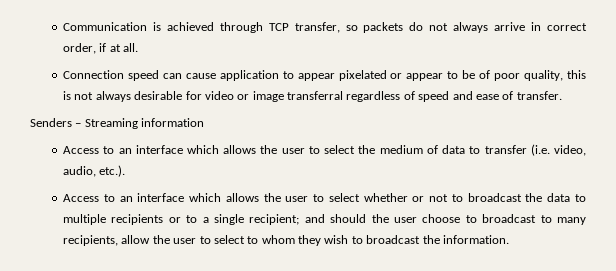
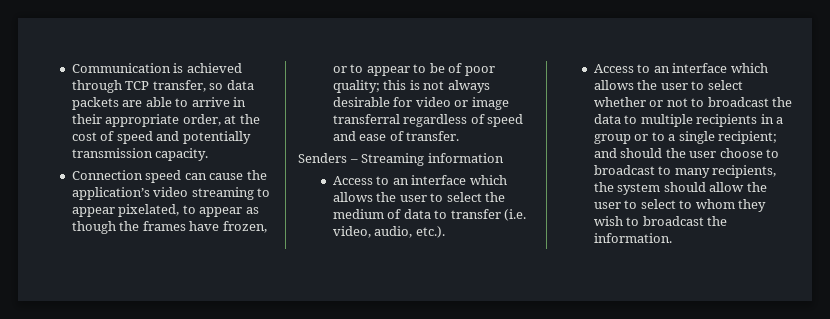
[363,22,587,33] [63,43,139,54] [63,70,403,81] packets do not always arrive in correct order, if at all. // Connection speed can cause application to appear pixelated or -> [226,80,254,90] [71,97,247,110] [71,114,260,127] [71,131,251,144] [71,148,209,161] [71,170,267,183] [71,187,271,200] [71,204,259,217] [71,221,267,234] [332,64,364,73] data packets are able to arrive in their appropriate order, at the cost of speed and potentially transmission capacity. // Connection speed can cause the application’s video streaming to appear pixelated, to appear as though the frames have frozen, or to
[524,70,564,81] quality, -> [332,80,380,93] quality;
(164, 219) none -> [760,114,784,124] [593,134,631,144] in a group
(119, 240) none -> [593,182,706,195] the system should

